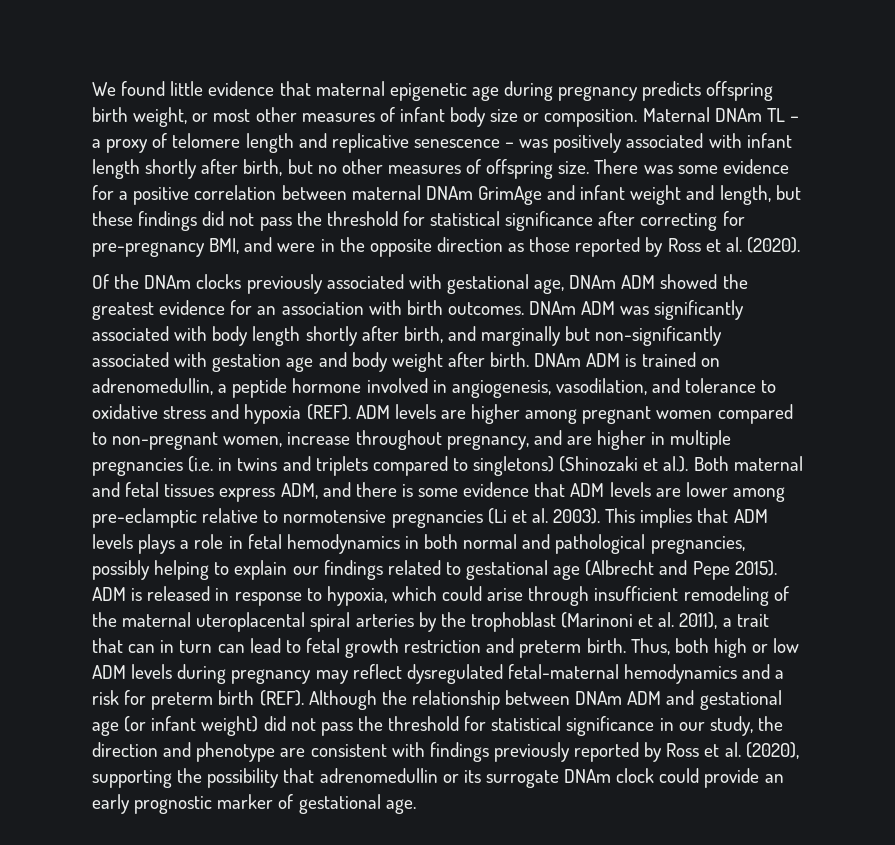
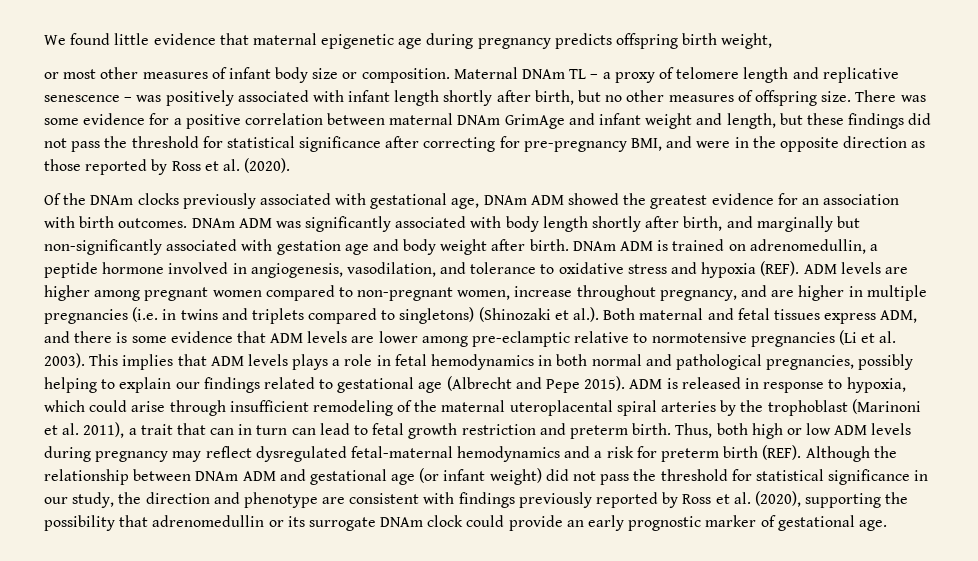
(188, 117) none -> (773, 41) //

